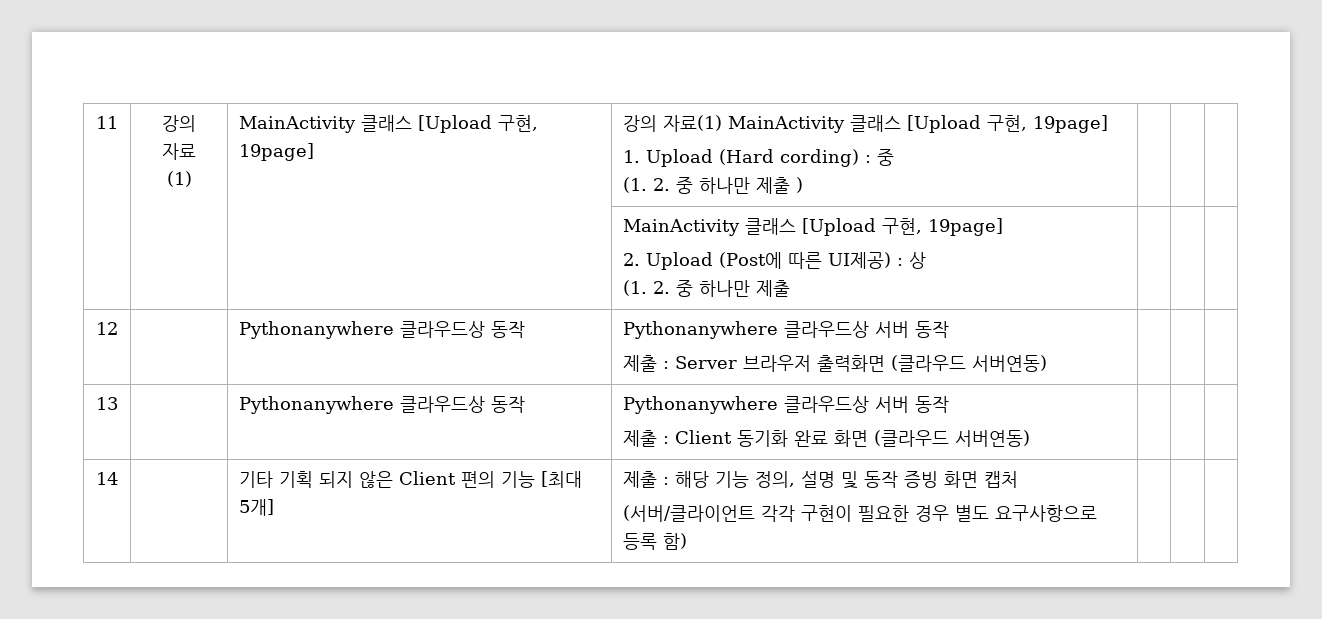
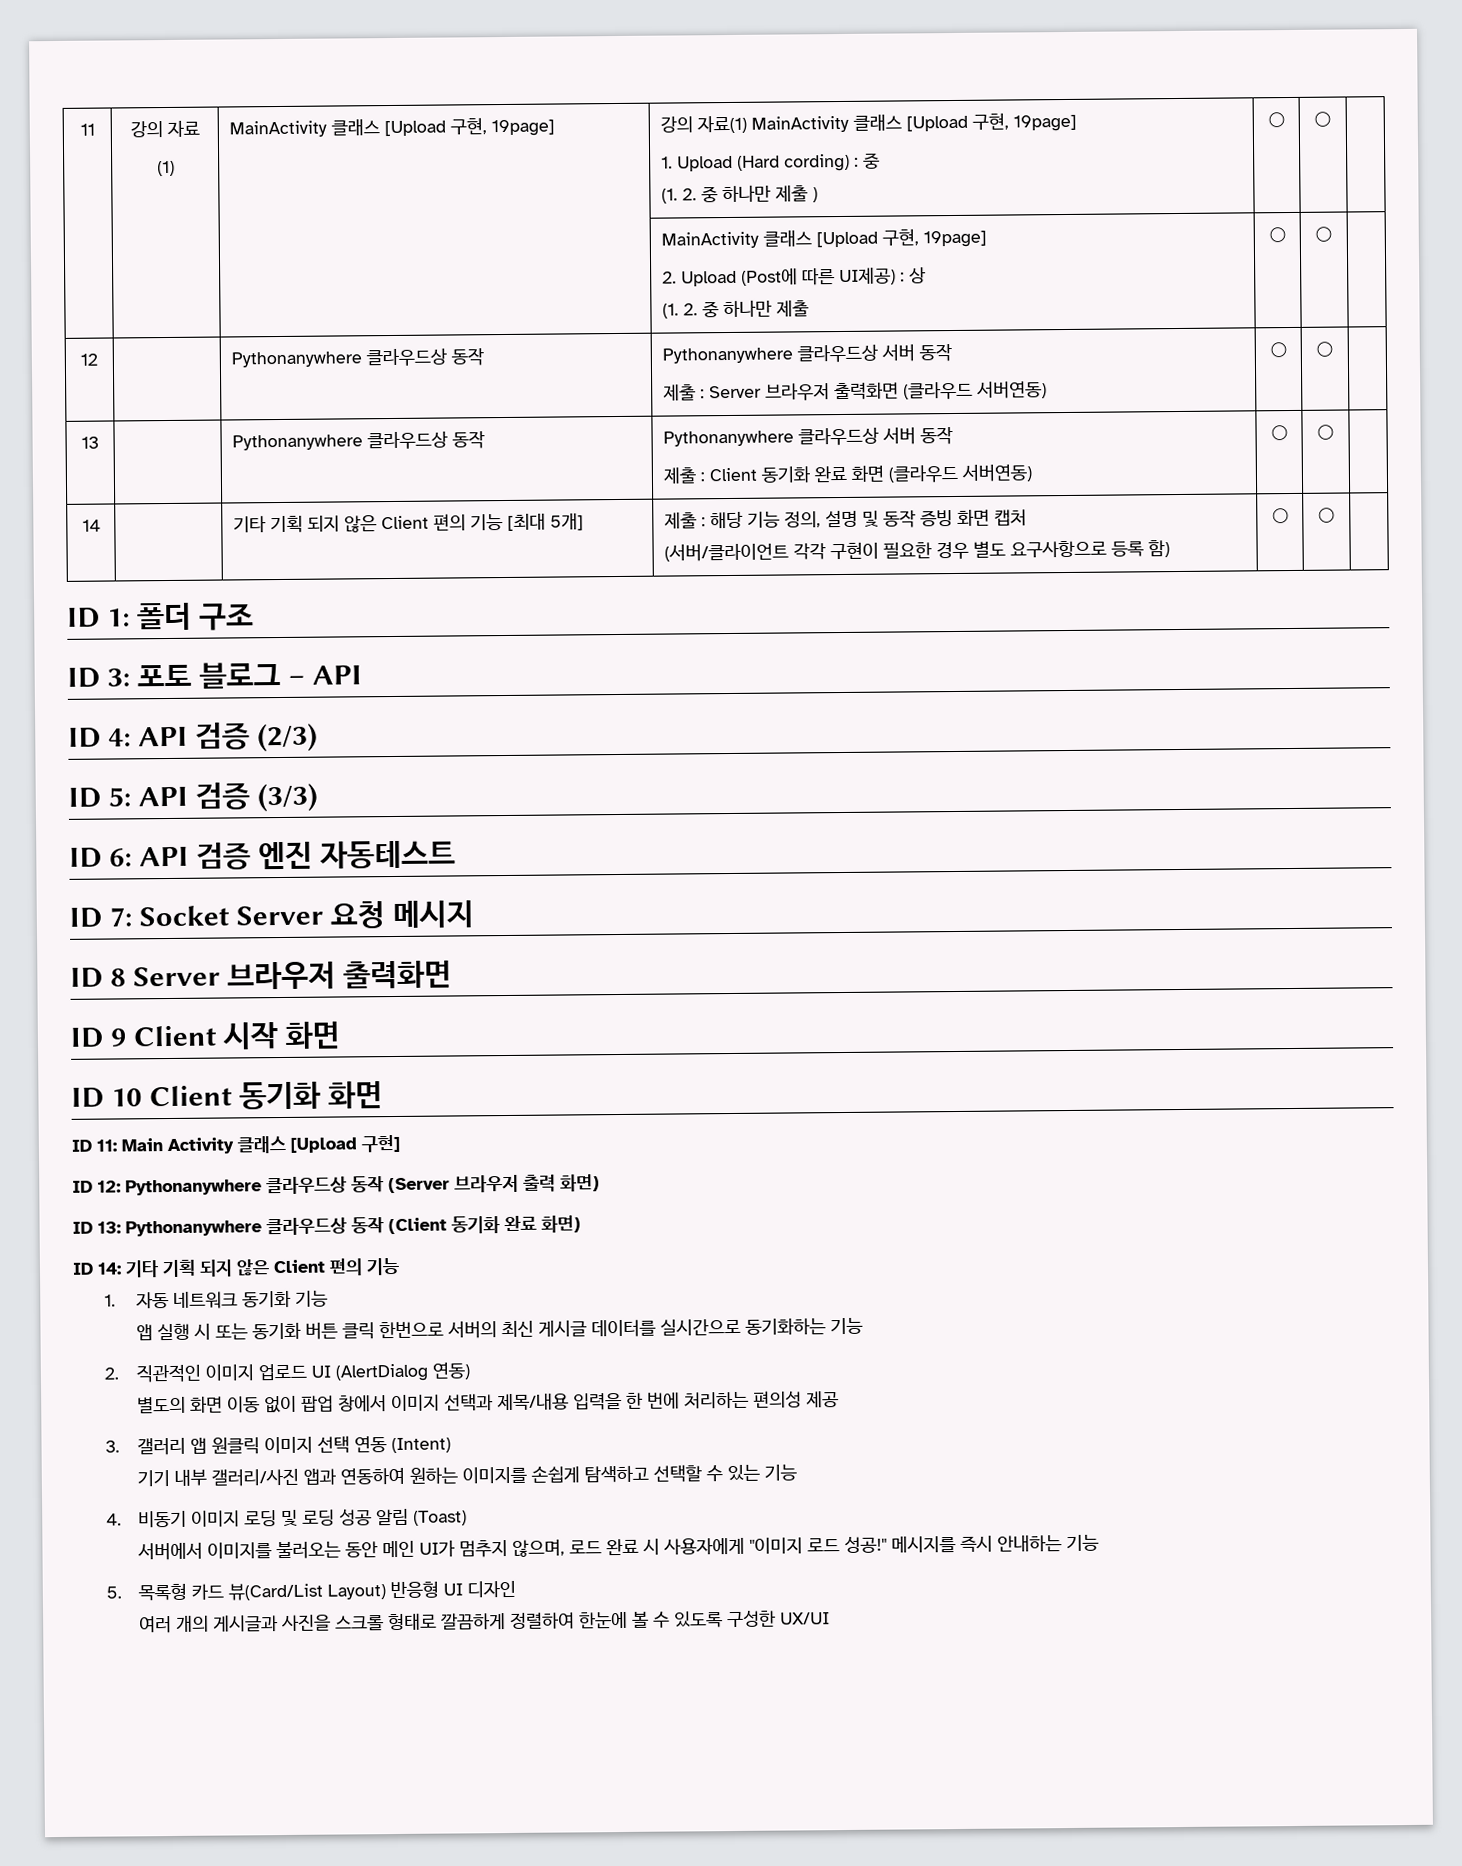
(804, 185) | -> [1267,112,1285,128] [1314,111,1331,127] ○ | ○
(791, 288) | -> [1268,227,1286,243] [1315,226,1332,242] ○ | ○
(1048, 363) | -> [1269,342,1287,358] [1316,341,1333,357] ○ | ○
(1031, 438) | -> [1270,425,1288,441] [1317,424,1334,440] ○ | ○
(688, 541) | | -> [1271,508,1289,524] [1318,507,1335,523] [67,602,254,631] [67,661,362,689] [68,722,318,753] [68,782,318,813] [69,840,456,870] [69,900,474,929] [70,960,452,990] [70,1021,341,1050] [71,1081,383,1110] [71,1134,400,1155] [72,1174,600,1196] [72,1215,581,1237] [72,1257,400,1278] [104,1289,328,1309] [135,1317,863,1341] [104,1362,470,1383] [136,1390,839,1414] [105,1435,451,1456] [136,1464,797,1487] [106,1508,467,1528] [136,1534,1099,1561] [106,1580,516,1602] [138,1610,830,1634] ○ | ○ | // ID 1: 폴더 구조 // ID 3: 포토 블로그 – API // ID 4: API 검증 (2/3) // ID 5: API 검증 (3/3) // ID 6: API 검증 엔진 자동테스트 // ID 7: Socket Server 요청 메시지 // ID 8 Server 브라우저 출력화면 // ID 9 Client 시작 화면 // ID 10 Client 동기화 화면 // ID 11: Main Activity 클래스 [Upload 구현] // ID 12: Pythonanywhere 클라우드상 동작 (Server 브라우저 출력 화면) // ID 13: Pythonanywhere 클라우드상 동작 (Client 동기화 완료 화면) // ID 14: 기타 기획 되지 않은 Client 편의 기능 // 1. 자동 네트워크 동기화 기능 // 앱 실행 시 또는 동기화 버튼 클릭 한번으로 서버의 최신 게시글 데이터를 실시간으로 동기화하는 기능 // 2. 직관적인 이미지 업로드 UI (AlertDialog 연동) // 별도의 화면 이동 없이 팝업 창에서 이미지 선택과 제목/내용 입력을 한 번에 처리하는 편의성 제공 // 3. 갤러리 앱 원클릭 이미지 선택 연동 (Intent) // 기기 내부 갤러리/사진 앱과 연동하여 원하는 이미지를 손쉽게 탐색하고 선택할 수 있는 기능 // 4. 비동기 이미지 로딩 및 로딩 성공 알림 (Toast) // 서버에서 이미지를 불러오는 동안 메인 UI가 멈추지 않으며, 로드 완료 시 사용자에게 "이미지 로드 성공!" 메시지를 즉시 안내하는 기능 // 5. 목록형 카드 뷰(Card/List Layout) 반응형 UI 디자인 // 여러 개의 게시글과 사진을 스크롤 형태로 깔끔하게 정렬하여 한눈에 볼 수 있도록 구성한 UX/UI

